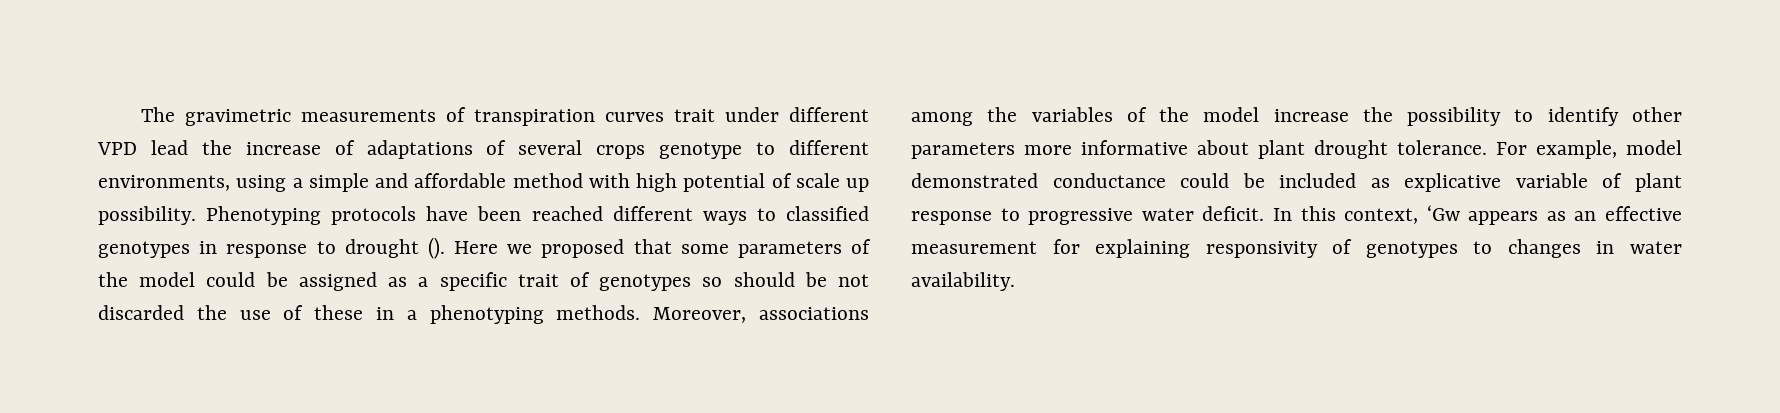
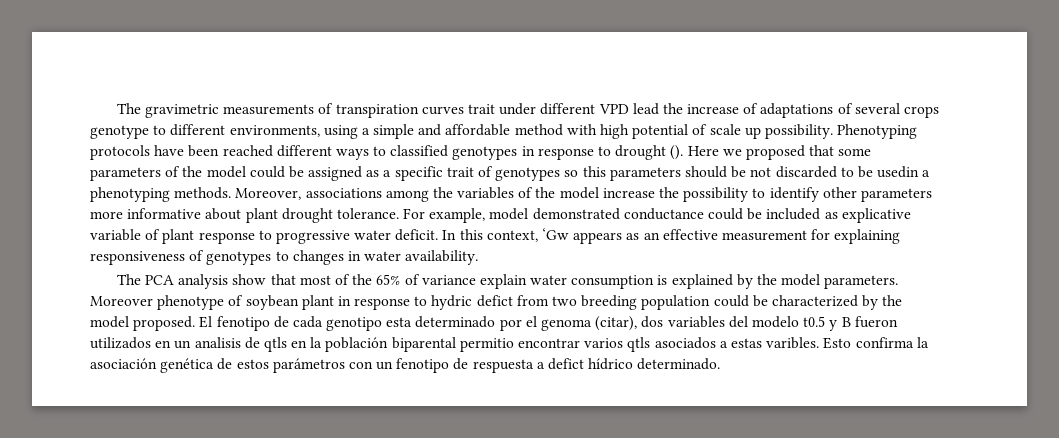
(723, 282) none -> [582,166,681,181] this parameters
[196,305,395,320] the use of these in -> [840,166,920,178] to be usedin
[1205,241,1318,258] responsivity -> [90,251,185,265] responsiveness
(1015, 281) none -> [116,274,899,289] [90,295,903,310] [90,316,898,331] [90,337,929,352] [90,358,721,373] // The PCA analysis show that most of the 65% of variance explain water consumption is explained by the model parameters. Moreover phenotype of soybean plant in response to hydric defict from two breeding population could be characterized by the model proposed. El fenotipo de cada genotipo esta determinado por el genoma (citar), dos variables del modelo t0.5 y B fueron utilizados en un analisis de qtls en la población biparental permitio encontrar varios qtls asociados a estas varibles. Esto confirma la asociación genética de estos parámetros con un fenotipo de respuesta a defict hídrico determinado.

